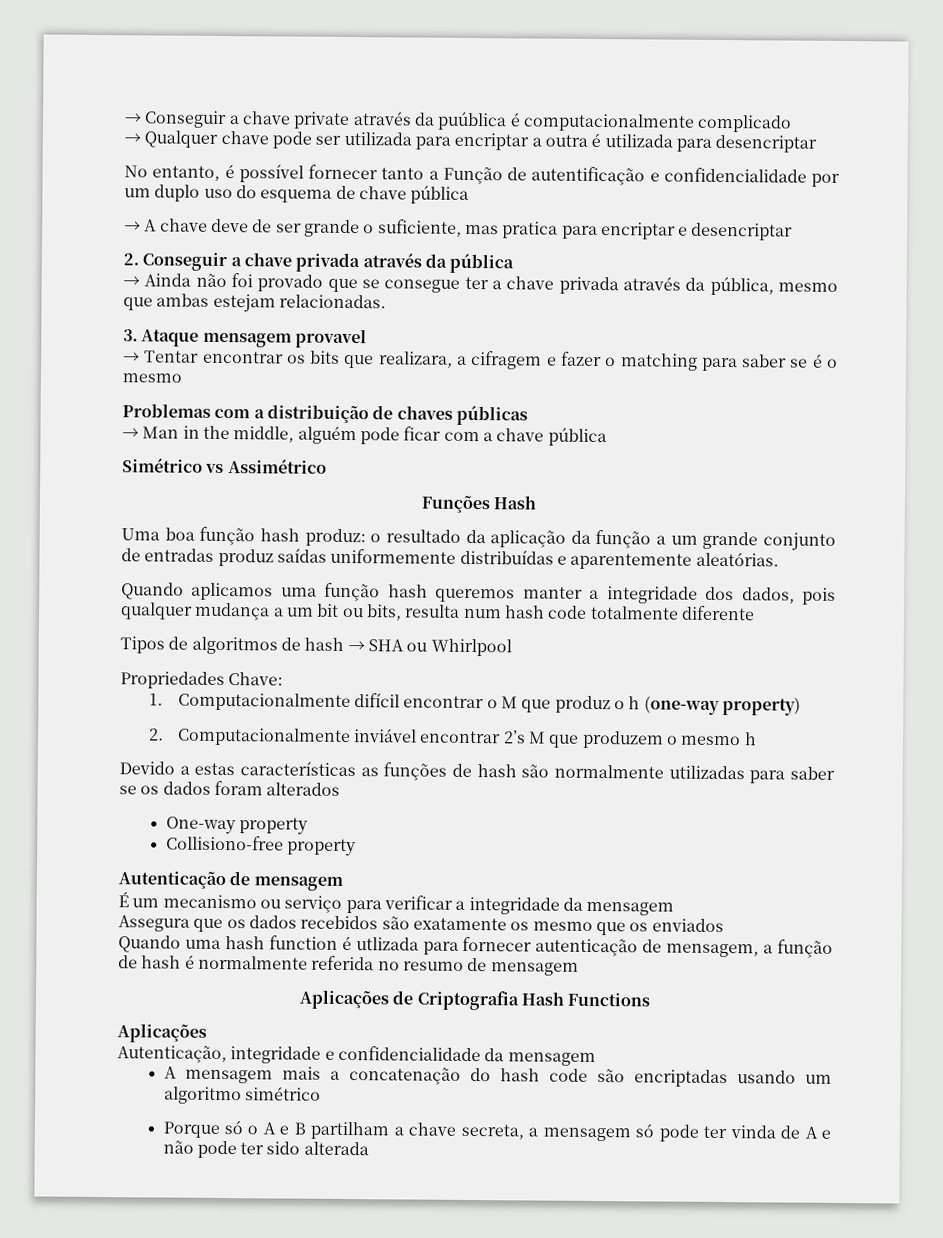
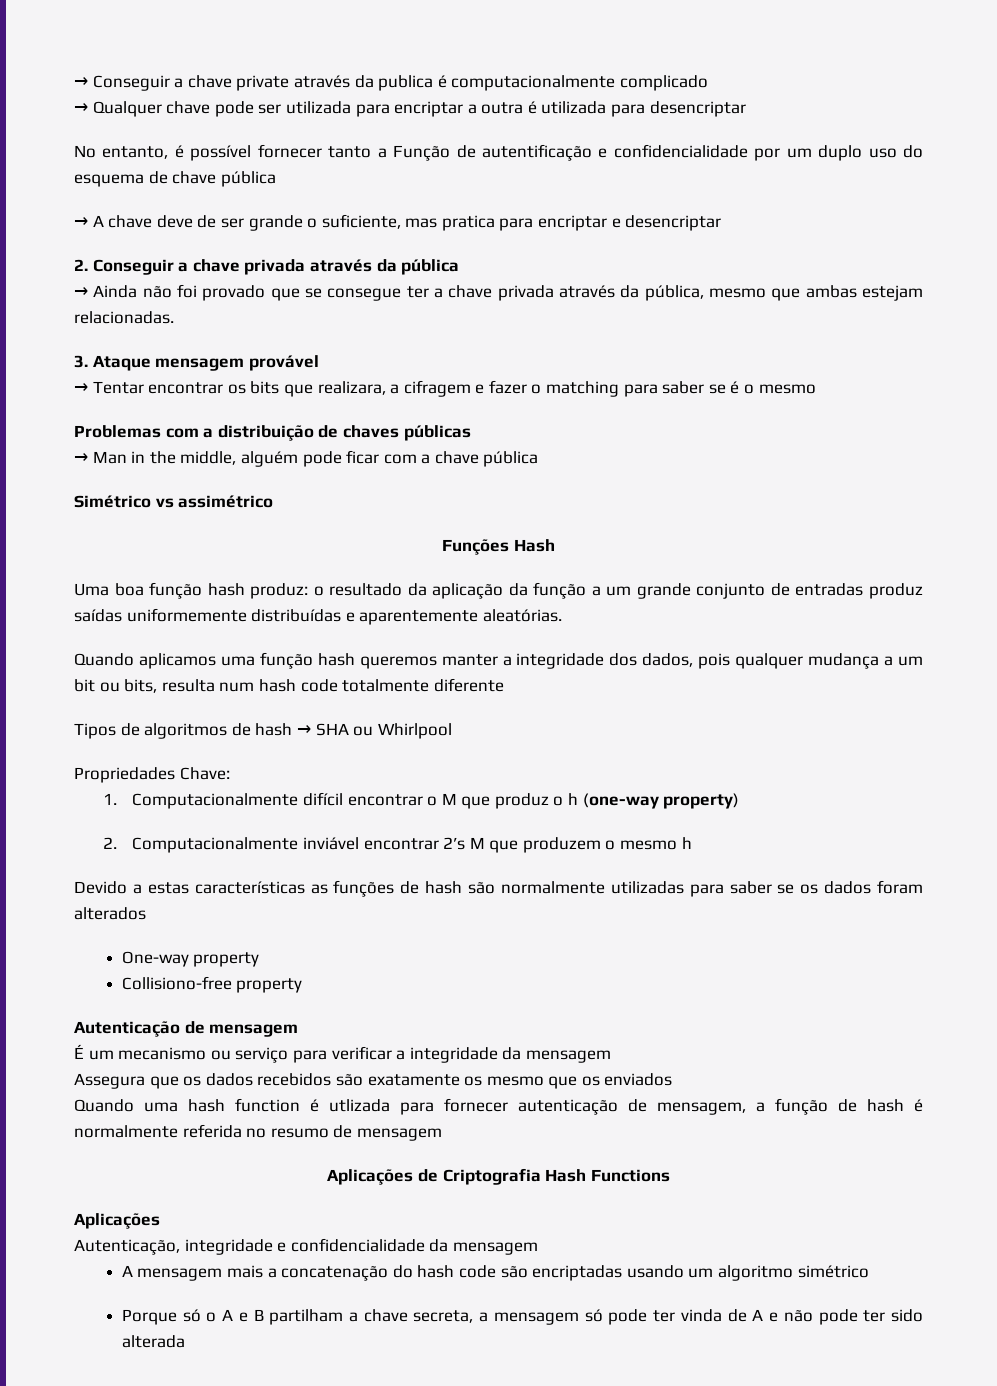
[437,111,508,131] puública -> [378,75,434,91] publica
[294,328,367,349] provavel -> [248,355,319,371] provável
[227,459,327,474] Assimétrico -> [178,495,274,508] assimétrico

